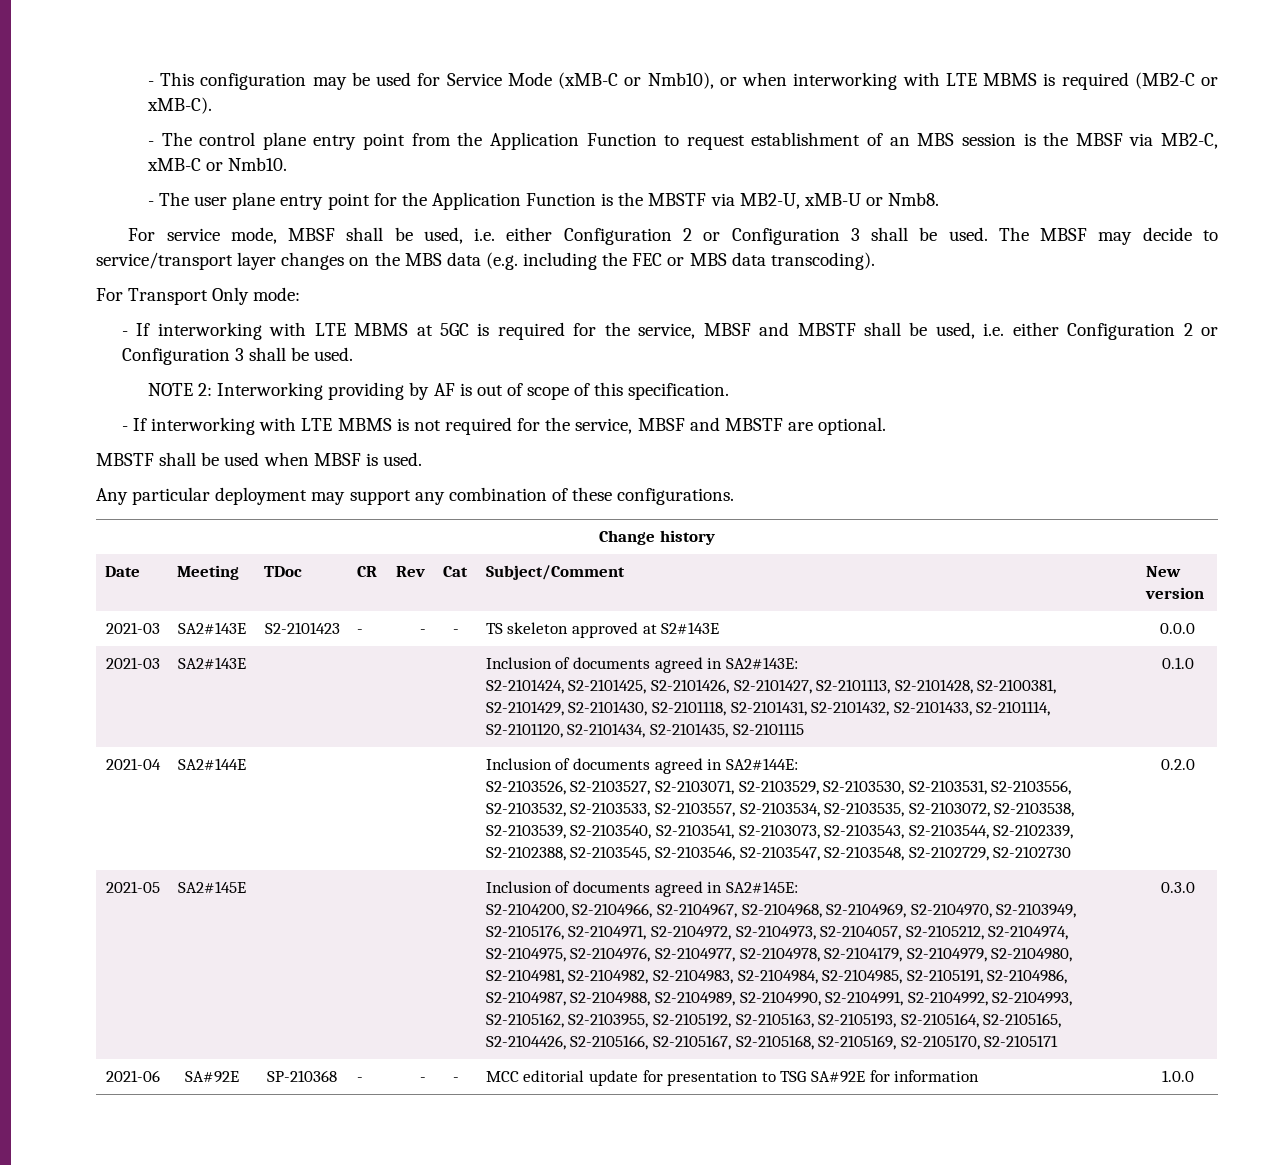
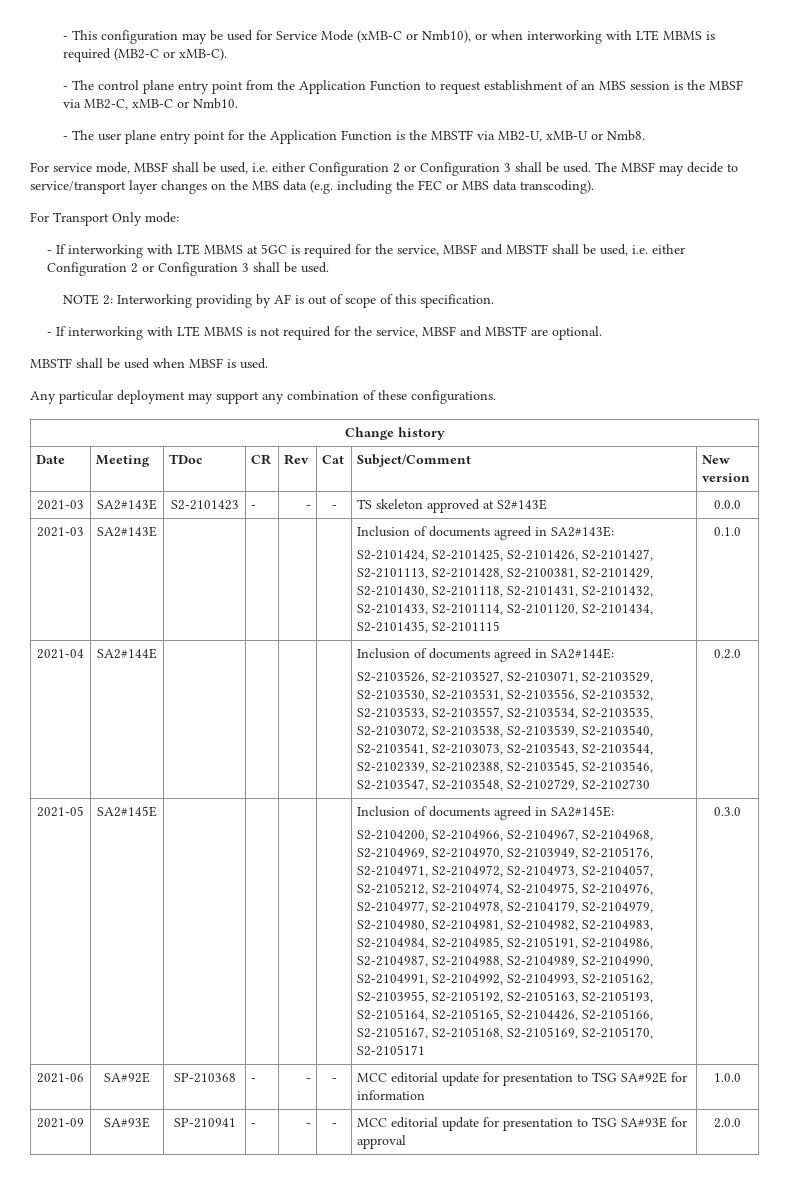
(1194, 1076) none -> [37,1118,84,1128] [104,1117,150,1128] [173,1118,236,1128] [251,1123,257,1127] [305,1123,311,1127] [331,1123,337,1127] [357,1117,688,1131] [357,1135,407,1149] [714,1118,741,1128] // 2021-09 | SA#93E | SP-210941 | - | - | - | MCC editorial update for presentation to TSG SA#93E for approval | 2.0.0

